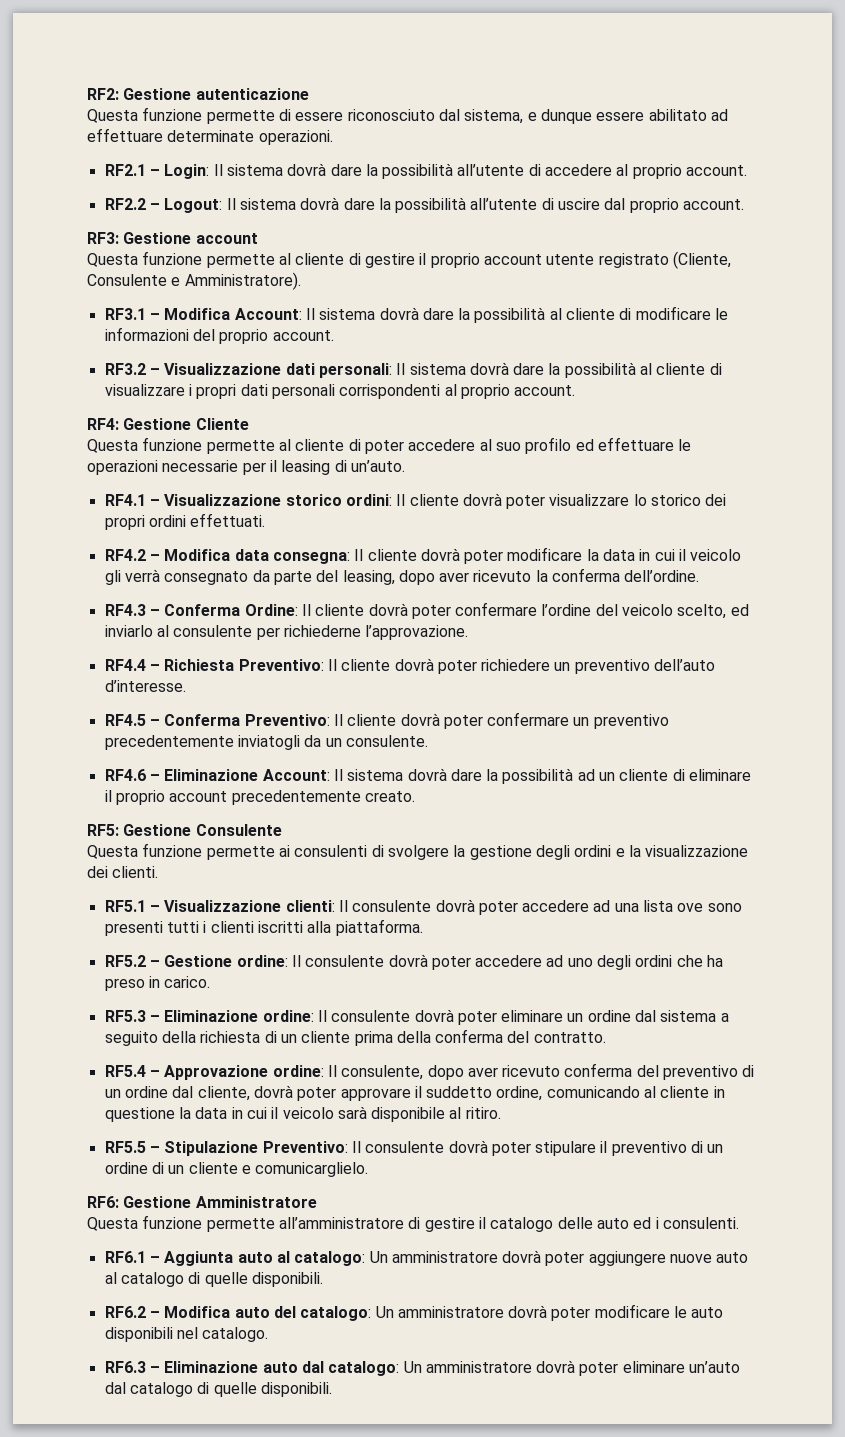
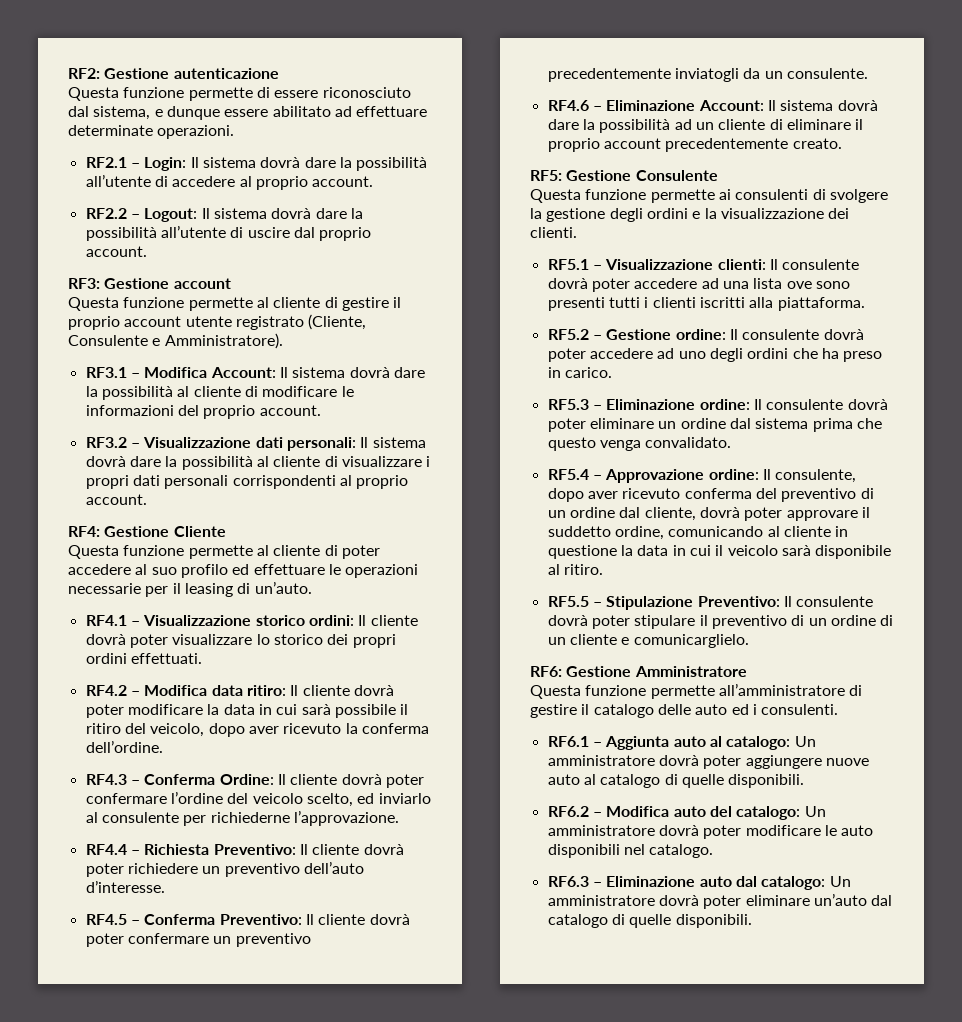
[272,552,350,564] consegna: -> [246,685,286,696] ritiro:
[679,549,742,561] [104,569,395,585] il veicolo gli verrà consegnato da parte del leasing, -> [301,704,409,718] [85,723,205,737] sarà possibile il ritiro del veicolo,
[720,1013,729,1022] [104,1029,606,1046] a seguito della richiesta di un cliente prima della conferma del contratto. -> [812,418,882,432] [547,437,732,451] prima che questo venga convalidato.

